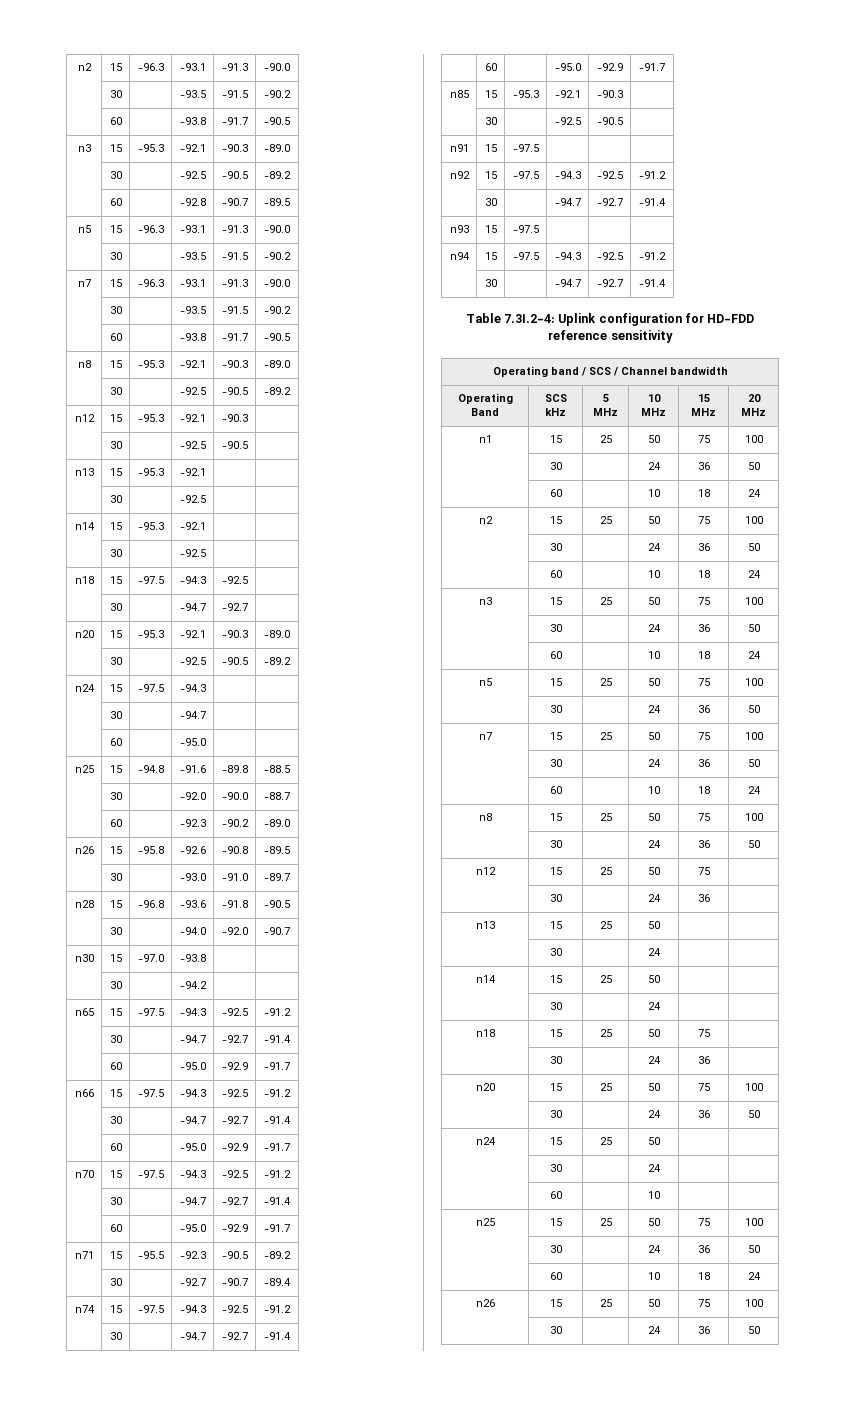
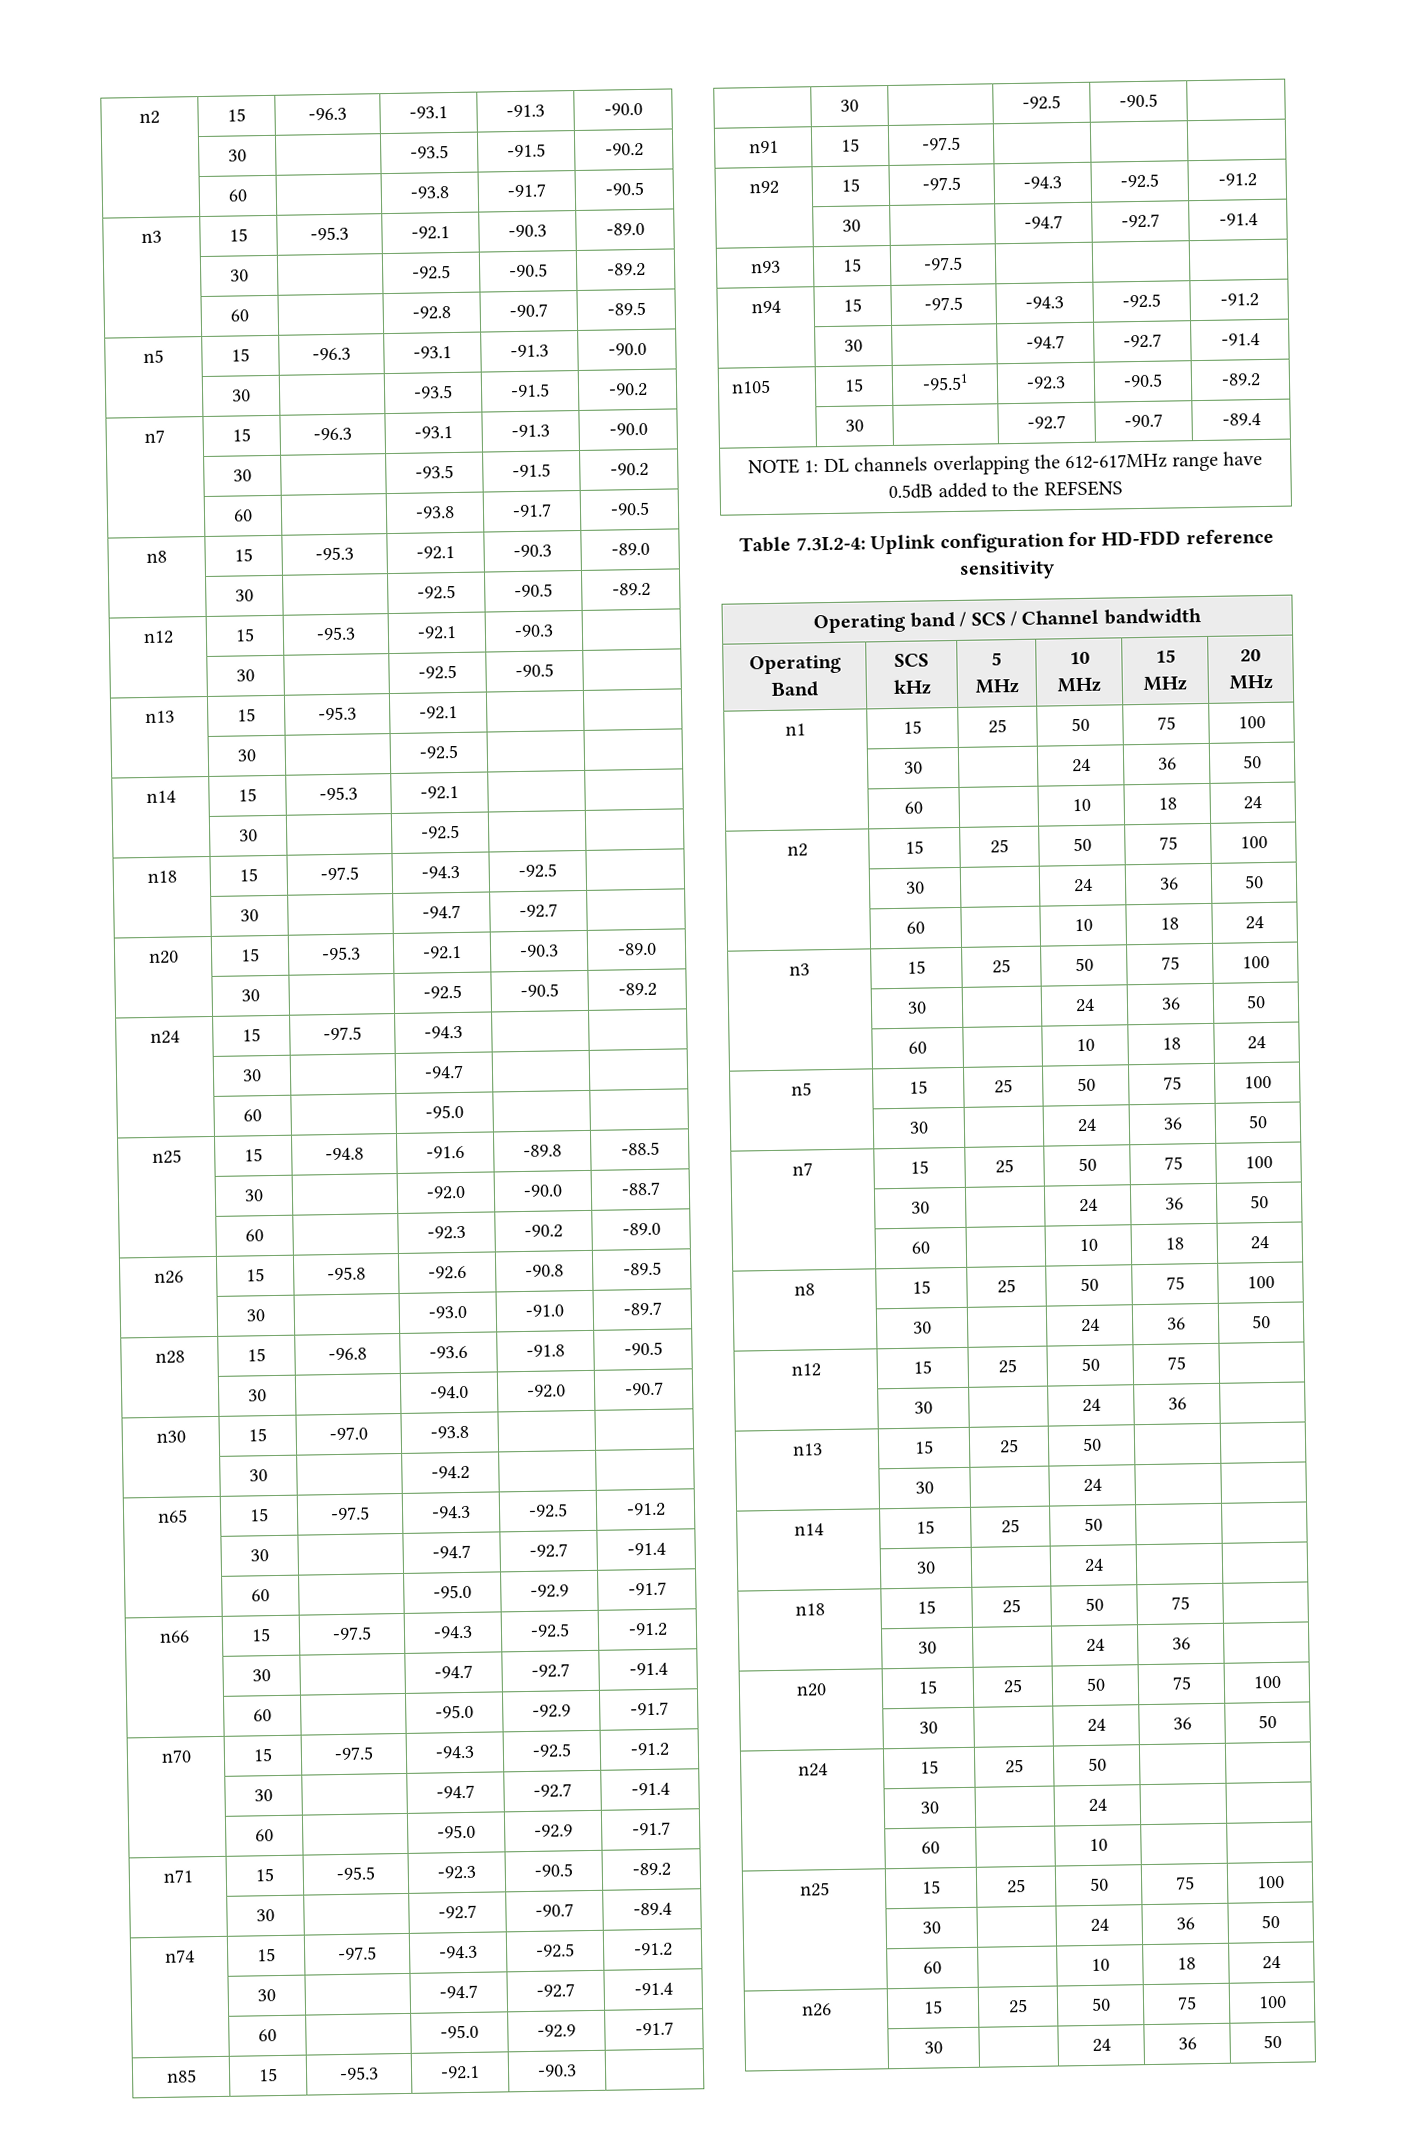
(666, 283) none -> [731,379,772,394] [844,378,864,392] [921,373,969,391] [1026,376,1066,390] [1123,373,1163,388] [1220,373,1261,387] [845,419,864,432] [1027,415,1066,430] [1124,413,1163,428] [1221,413,1261,426] [747,451,1264,476] [888,480,1123,500] // n105 | 15 | -95.51 | -92.3 | -90.5 | -89.2 // | 30 | | -92.7 | -90.7 | -89.4 // NOTE 1: DL channels overlapping the 612-617MHz range have 0.5dB added to the REFSENS

